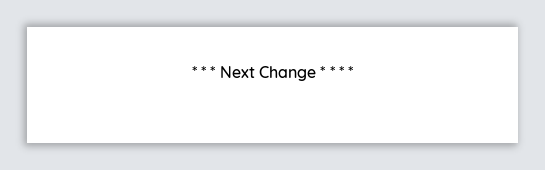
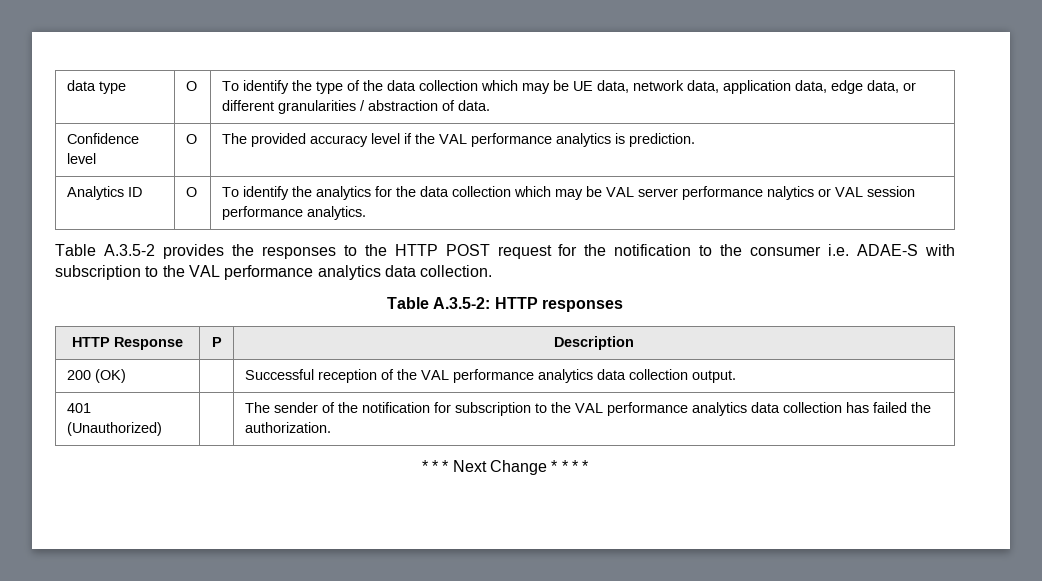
(191, 72) none -> [66,80,126,94] [185,81,197,91] [221,80,916,94] [221,100,490,114] [66,133,139,144] [66,153,96,164] [185,134,197,144] [221,133,695,147] [66,186,142,200] [185,187,197,197] [221,186,915,200] [221,206,366,220] [55,244,956,259] [55,265,493,280] [387,297,623,312] [72,337,183,350] [211,337,222,347] [554,336,634,350] [66,369,126,383] [244,369,736,383] [66,403,91,413] [66,422,162,436] [244,402,931,416] [244,422,331,433] data type | O | To identify the type of the data collection which may be UE data, network data, application data, edge data, or different granularities / abstraction of data. // Confidence level | O | The provided accuracy level if the VAL performance analytics is prediction. // Analytics ID | O | To identify the analytics for the data collection which may be VAL server performance nalytics or VAL session performance analytics. // Table A.3.5-2 provides the responses to the HTTP POST request for the notification to the consumer i.e. ADAE-S with subscription to the VAL performance analytics data collection. // Table A.3.5-2: HTTP responses // HTTP Response | P | Description // 200 (OK) | | Successful reception of the VAL performance analytics data collection output. // 401 (Unauthorized) | | The sender of the notification for subscription to the VAL performance analytics data collection has failed the authorization. //

